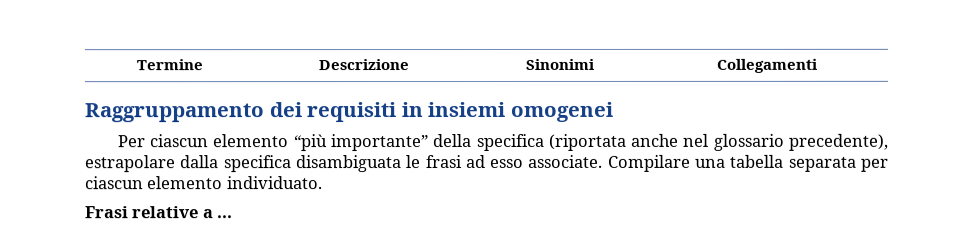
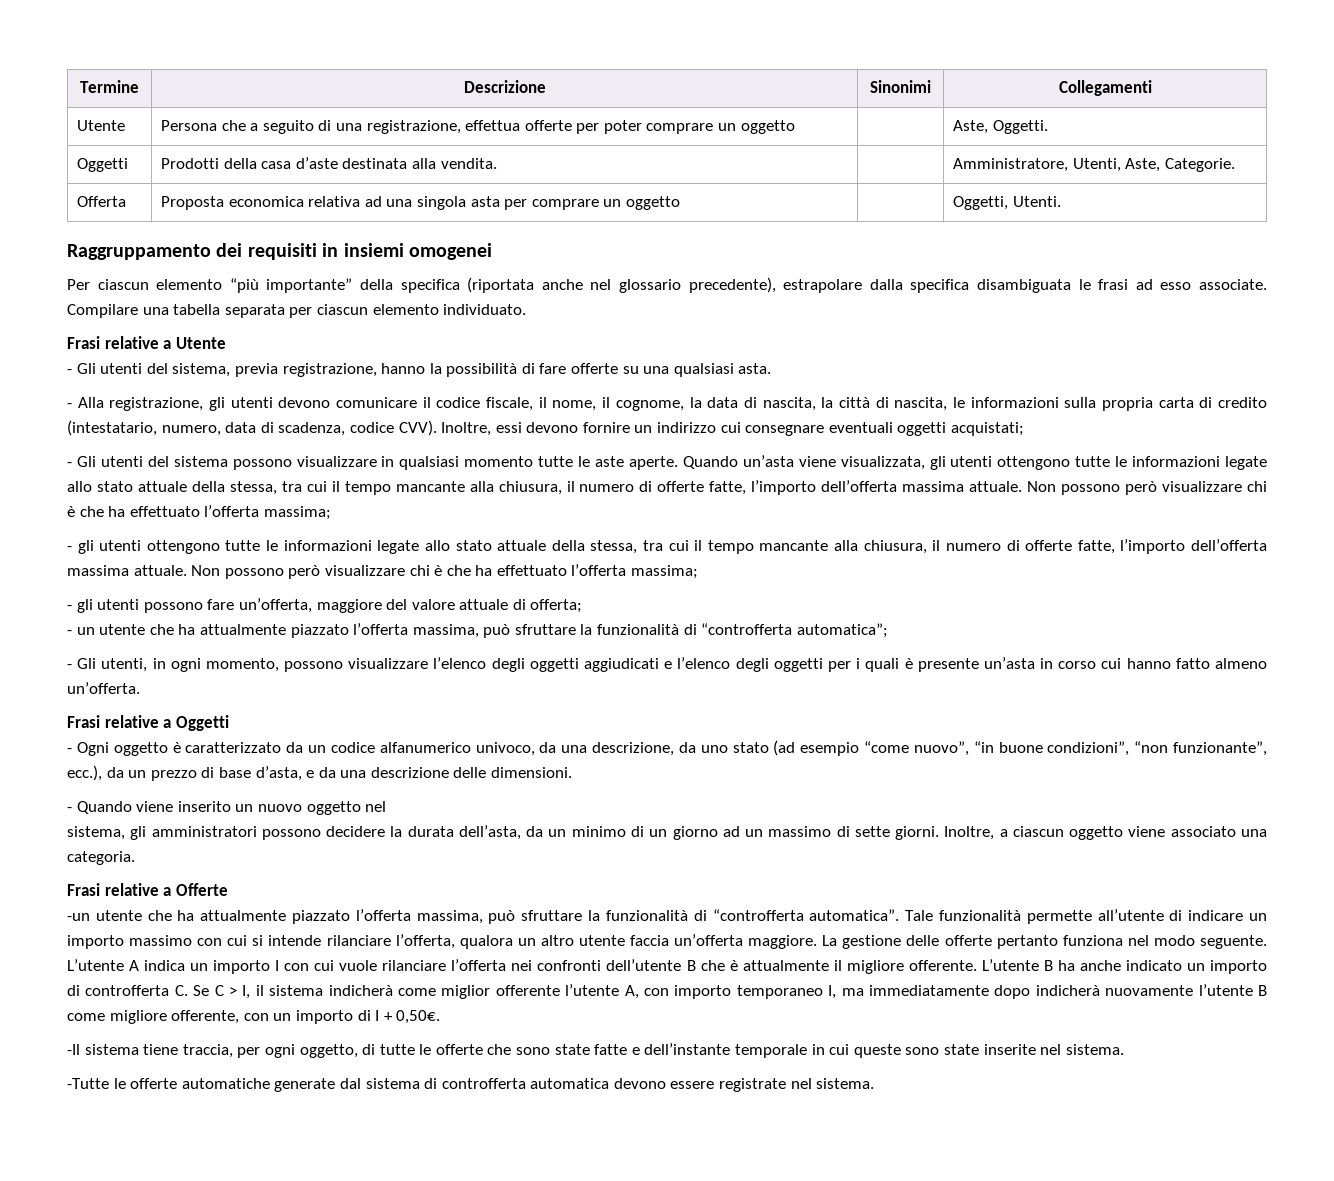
(818, 65) none -> [76,120,125,131] [160,120,795,134] [952,120,1048,134] [76,158,128,172] [160,157,497,169] [952,158,1235,172] [76,196,126,207] [160,196,680,210] [952,196,1061,210] // Utente | Persona che a seguito di una registrazione, effettua offerte per poter comprare un oggetto | | Aste, Oggetti. // Oggetti | Prodotti della casa d’aste destinata alla vendita. | | Amministratore, Utenti, Aste, Categorie. // Offerta | Proposta economica relativa ad una singola asta per comprare un oggetto | | Oggetti, Utenti.
[217,215,234,219] ... -> [175,337,226,349] [67,363,772,377] [67,397,1267,411] [67,420,1025,436] [67,455,1267,470] [67,480,1268,495] [67,505,331,520] [67,539,1267,554] [67,564,699,579] [67,598,583,613] [67,623,888,638] [67,657,1268,672] [67,682,140,694] [67,715,229,731] [67,740,1267,756] [67,765,573,781] [67,801,387,815] [67,825,1267,840] [67,851,135,865] [67,883,228,896] [67,909,1268,924] [67,934,1267,949] [67,959,1267,974] [67,984,1267,999] [67,1010,441,1024] [67,1043,1124,1058] [67,1078,875,1092] Utente // - Gli utenti del sistema, previa registrazione, hanno la possibilità di fare offerte su una qualsiasi asta. // - Alla registrazione, gli utenti devono comunicare il codice fiscale, il nome, il cognome, la data di nascita, la città di nascita, le informazioni sulla propria carta di credito (intestatario, numero, data di scadenza, codice CVV). Inoltre, essi devono fornire un indirizzo cui consegnare eventuali oggetti acquistati; // - Gli utenti del sistema possono visualizzare in qualsiasi momento tutte le aste aperte. Quando un’asta viene visualizzata, gli utenti ottengono tutte le informazioni legate allo stato attuale della stessa, tra cui il tempo mancante alla chiusura, il numero di offerte fatte, l’importo dell’offerta massima attuale. Non possono però visualizzare chi è che ha effettuato l’offerta massima; // - gli utenti ottengono tutte le informazioni legate allo stato attuale della stessa, tra cui il tempo mancante alla chiusura, il numero di offerte fatte, l’importo dell’offerta massima attuale. Non possono però visualizzare chi è che ha effettuato l’offerta massima; // - gli utenti possono fare un’offerta, maggiore del valore attuale di offerta; // - un utente che ha attualmente piazzato l’offerta massima, può sfruttare la funzionalità di “controfferta automatica”; // - Gli utenti, in ogni momento, possono visualizzare l’elenco degli oggetti aggiudicati e l’elenco degli oggetti per i quali è presente un’asta in corso cui hanno fatto almeno un’offerta. // Frasi relative a Oggetti // - Ogni oggetto è caratterizzato da un codice alfanumerico univoco, da una descrizione, da uno stato (ad esempio “come nuovo”, “in buone condizioni”, “non funzionante”, ecc.), da un prezzo di base d’asta, e da una descrizione delle dimensioni. // - Quando viene inserito un nuovo oggetto nel // sistema, gli amministratori possono decidere la durata dell’asta, da un minimo di un giorno ad un massimo di sette giorni. Inoltre, a ciascun oggetto viene associato una categoria. // Frasi relative a Offerte // -un utente che ha attualmente piazzato l’offerta massima, può sfruttare la funzionalità di “controfferta automatica”. Tale funzionalità permette all’utente di indicare un importo massimo con cui si intende rilanciare l’offerta, qualora un altro utente faccia un’offerta maggiore. La gestione delle offerte pertanto funziona nel modo seguente. L’utente A indica un importo I con cui vuole rilanciare l’offerta nei confronti dell’utente B che è attualmente il migliore offerente. L’utente B ha anche indicato un importo di controfferta C. Se C > I, il sistema indicherà come miglior offerente l’utente A, con importo temporaneo I, ma immediatamente dopo indicherà nuovamente l’utente B come migliore offerente, con un importo di I + 0,50€. // -Il sistema tiene traccia, per ogni oggetto, di tutte le offerte che sono state fatte e dell’instante temporale in cui queste sono state inserite nel sistema. // -Tutte le offerte automatiche generate dal sistema di controfferta automatica devono essere registrate nel sistema.

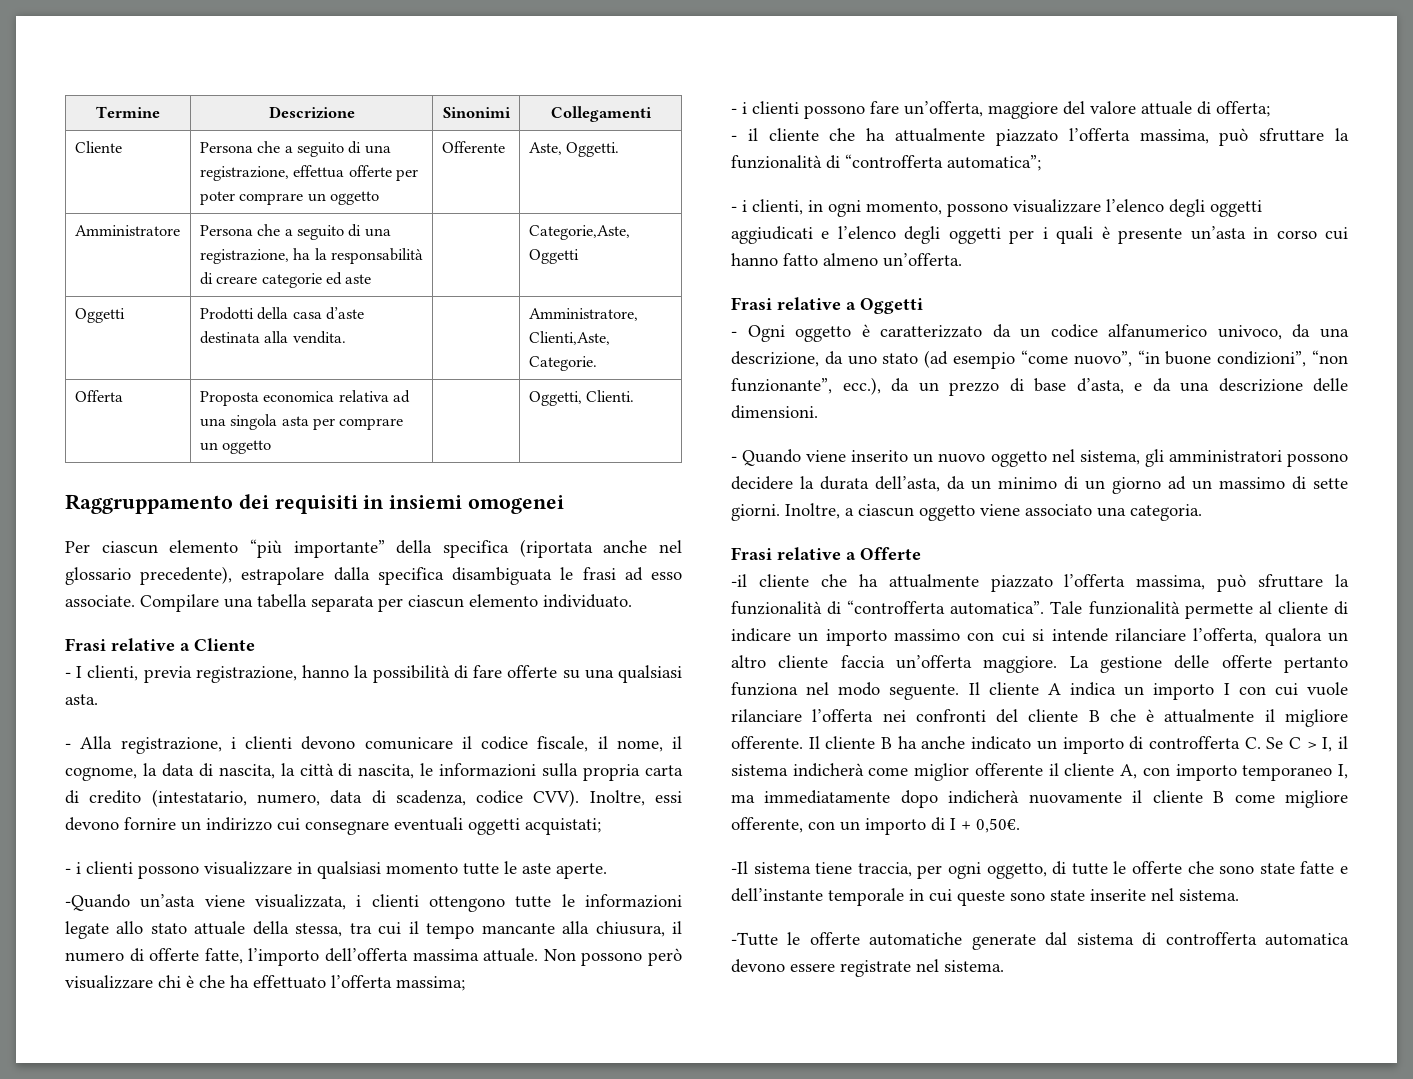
[76,120,125,131] Utente -> [74,141,122,153] Cliente
(795, 127) none -> [441,141,505,153] Offerente
(1048, 127) none -> [74,225,180,236] [199,224,391,240] [199,248,423,264] [199,272,372,288] [528,225,630,240] [528,249,579,264] // Amministratore | Persona che a seguito di una registrazione, ha la responsabilità di creare categorie ed aste | | Categorie,Aste, Oggetti
[1072,158,1161,172] Utenti, Aste, -> [528,331,610,345] Clienti,Aste,
[1012,196,1061,207] Utenti. -> [586,390,635,402] Clienti.
[175,337,226,349] [67,363,231,377] Utente // - Gli utenti del sistema, -> [194,638,255,651] [65,665,139,681] Cliente // - I clienti,
[209,397,273,411] gli utenti -> [230,736,292,749] i clienti
[76,456,228,467] Gli utenti del sistema -> [76,861,133,874] i clienti
[682,456,738,469] Quando -> [65,894,130,911] // -Quando
[929,456,993,470] gli utenti -> [356,894,419,907] i clienti
[77,539,1267,554] [67,564,699,579] [67,599,140,613] gli utenti ottengono tutte le informazioni legate allo stato attuale della stessa, tra cui il tempo mancante alla chiusura, il numero di offerte fatte, l’importo dell’offerta massima attuale. Non possono però visualizzare chi è che ha effettuato l’offerta massima; // - gli utenti -> [742,101,799,114] i clienti
[76,624,146,635] un utente -> [747,128,819,141] il cliente
[77,658,148,672] Gli utenti, -> [742,199,803,215] i clienti,
(387, 806) // -> (1075, 455) none
[67,910,142,921] -un utente -> [731,574,809,587] -il cliente
[1097,909,1164,921] all’utente -> [1258,601,1328,614] al cliente
[578,935,625,946] utente -> [778,655,829,668] cliente
[67,959,124,971] L’utente -> [968,682,1039,695] Il cliente
[606,959,682,971] dell’utente -> [996,709,1079,723] del cliente
[981,959,1039,971] L’utente -> [808,736,876,749] Il cliente
[565,984,620,996] l’utente -> [1048,763,1115,776] il cliente
[1198,984,1253,996] l’utente -> [1132,790,1203,803] il cliente

